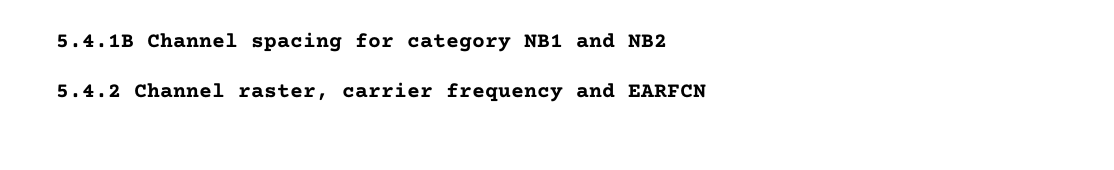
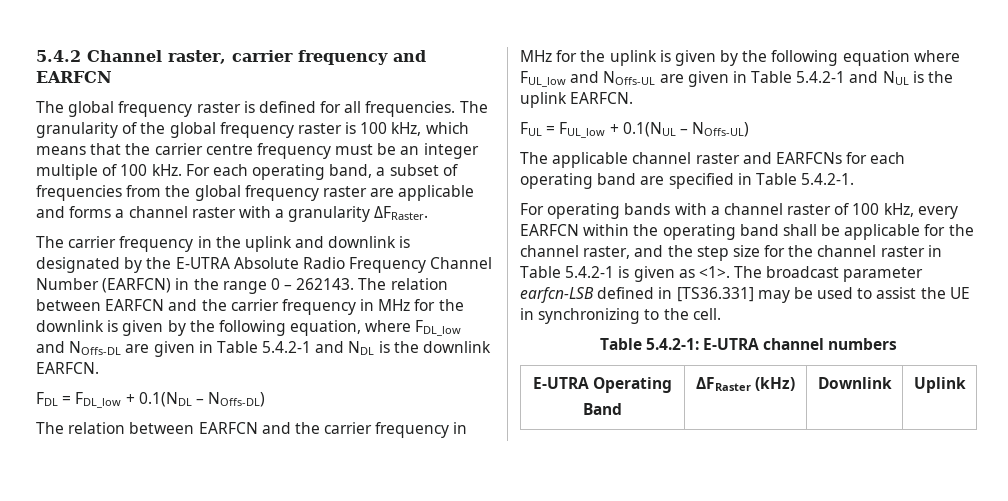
[56,32,667,52] 5.4.1B Channel spacing for category NB1 and NB2 // -> (36, 56) none
(706, 91) none -> [36,101,488,117] [36,122,469,138] [36,143,479,159] [36,164,458,180] [36,185,475,201] [36,206,429,222] [36,236,411,252] [36,257,493,273] [36,278,448,294] [36,299,464,315] [36,320,462,336] [36,341,492,357] [36,362,99,374] [36,392,266,408] [36,422,468,438] [520,50,960,66] [520,71,954,87] [520,92,634,108] [520,122,750,138] [520,152,906,168] [520,173,855,189] [520,203,958,219] [520,224,974,240] [520,245,942,261] [520,266,924,282] [520,287,970,303] [520,308,721,324] [599,338,898,350] [532,377,673,393] [583,403,622,415] [695,377,796,391] [817,377,892,389] [913,377,966,393] // The global frequency raster is defined for all frequencies. The granularity of the global frequency raster is 100 kHz, which means that the carrier centre frequency must be an integer multiple of 100 kHz. For each operating band, a subset of frequencies from the global frequency raster are applicable and forms a channel raster with a granularity ΔFRaster. // The carrier frequency in the uplink and downlink is designated by the E-UTRA Absolute Radio Frequency Channel Number (EARFCN) in the range 0 – 262143. The relation between EARFCN and the carrier frequency in MHz for the downlink is given by the following equation, where FDL_low and NOffs-DL are given in Table 5.4.2-1 and NDL is the downlink EARFCN. // FDL = FDL_low + 0.1(NDL – NOffs-DL) // The relation between EARFCN and the carrier frequency in MHz for the uplink is given by the following equation where FUL_low and NOffs-UL are given in Table 5.4.2-1 and NUL is the uplink EARFCN. // FUL = FUL_low + 0.1(NUL – NOffs-UL) // The applicable channel raster and EARFCNs for each operating band are specified in Table 5.4.2-1. // For operating bands with a channel raster of 100 kHz, every EARFCN within the operating band shall be applicable for the channel raster, and the step size for the channel raster in Table 5.4.2-1 is given as <1>. The broadcast parameter earfcn-LSB defined in [TS36.331] may be used to assist the UE in synchronizing to the cell. // Table 5.4.2-1: E-UTRA channel numbers // E-UTRA Operating // Band | ΔFRaster (kHz) | Downlink | Uplink

